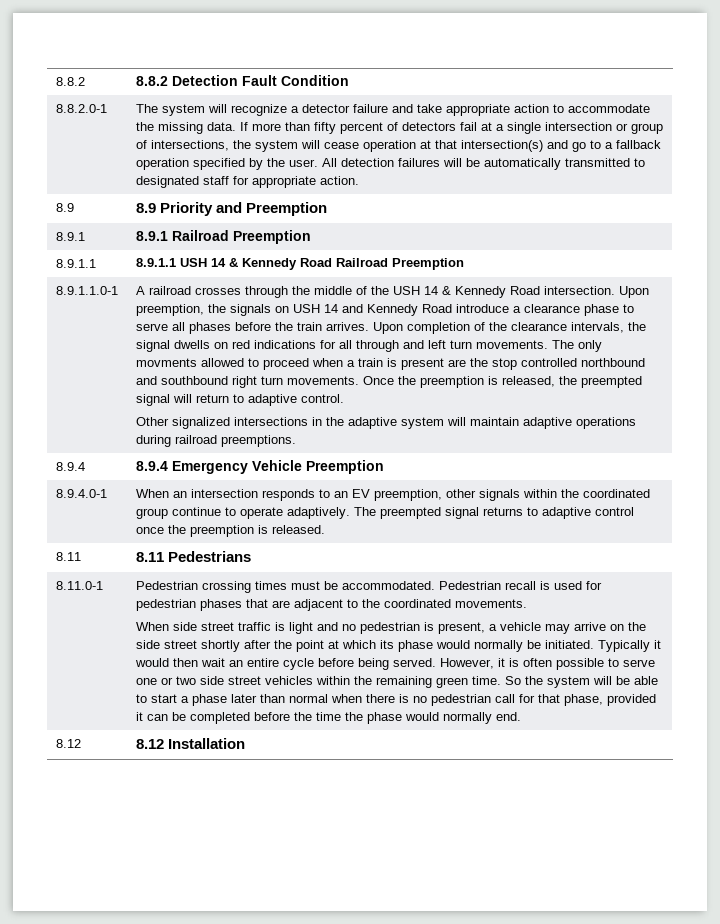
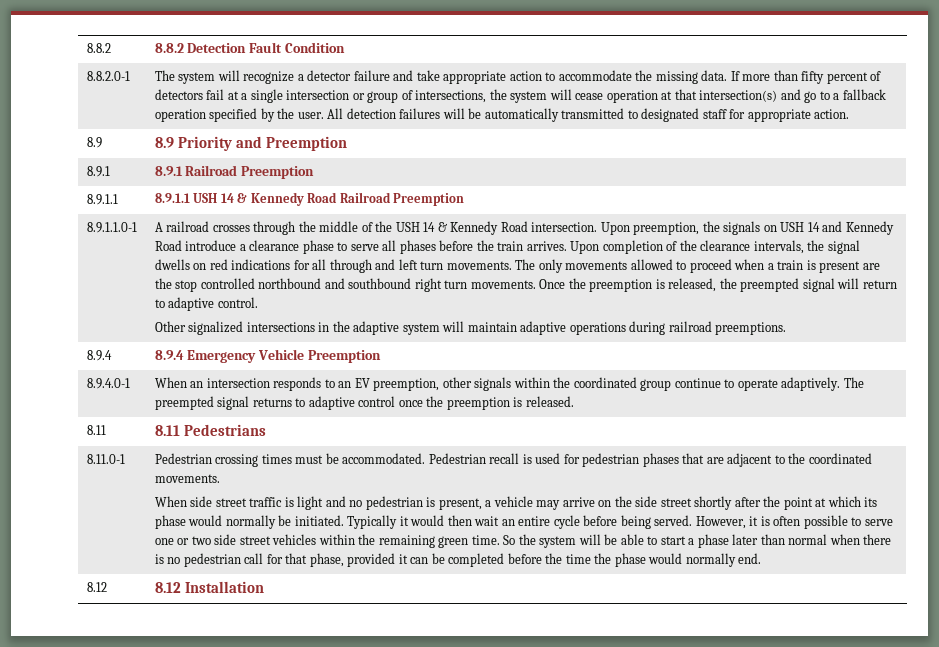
[135,358,197,367] movments -> [565,261,628,270] movements

